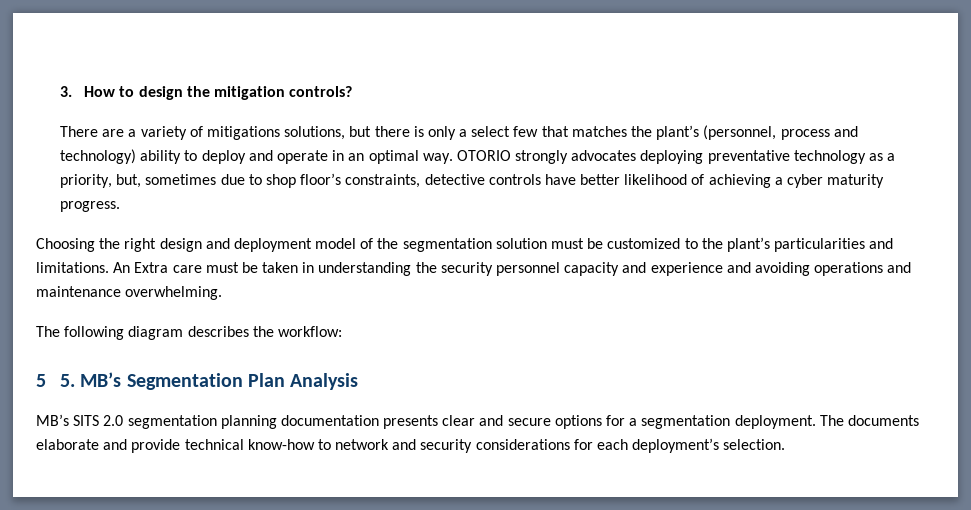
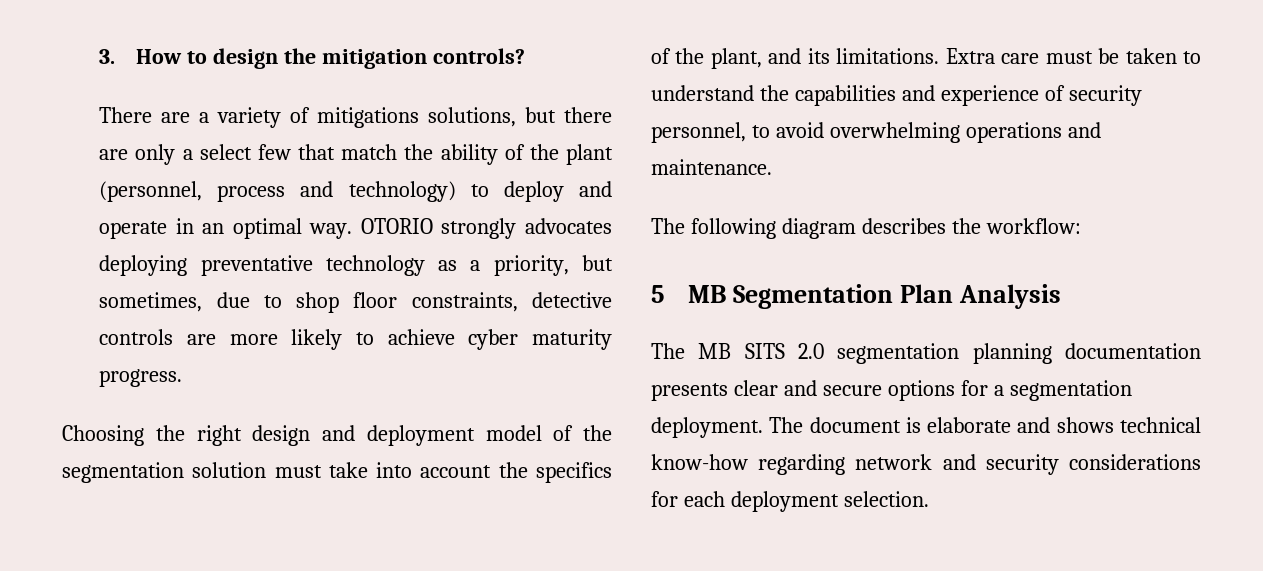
[413,126,424,137] is -> [99,149,129,160] are
[571,125,700,140] matches the plant’s -> [341,144,613,165] match the ability of the plant
[140,150,182,164] ability -> (456, 191) none
[116,174,217,188] but, sometimes -> [582,255,613,271] [99,292,203,312] but sometimes,
[300,173,342,185] floor’s -> [353,292,398,308] floor
[544,174,783,188] have better likelihood of achieving a -> [186,329,455,350] are more likely to achieve
[587,237,894,252] [36,262,131,273] be customized to the plant’s particularities and limitations. An -> [328,462,612,483] [651,48,940,69] take into account the specifics of the plant, and its limitations.
[302,262,912,276] [36,286,223,300] in understanding the security personnel capacity and experience and avoiding operations and maintenance overwhelming. -> [1183,51,1201,64] [651,85,1142,106] [651,122,1101,143] [651,159,772,175] to understand the capabilities and experience of security personnel, to avoid overwhelming operations and maintenance.
[60,372,122,387] 5. MB’s -> [688,285,727,303] MB
[36,414,69,426] MB’s -> [651,343,732,359] The MB
[847,415,919,426] documents -> [809,417,921,433] document is
[131,439,181,453] provide -> [1056,417,1114,433] shows
[317,439,331,450] to -> [758,454,846,475] regarding
[632,438,720,453] deployment’s -> [730,491,839,512] deployment

